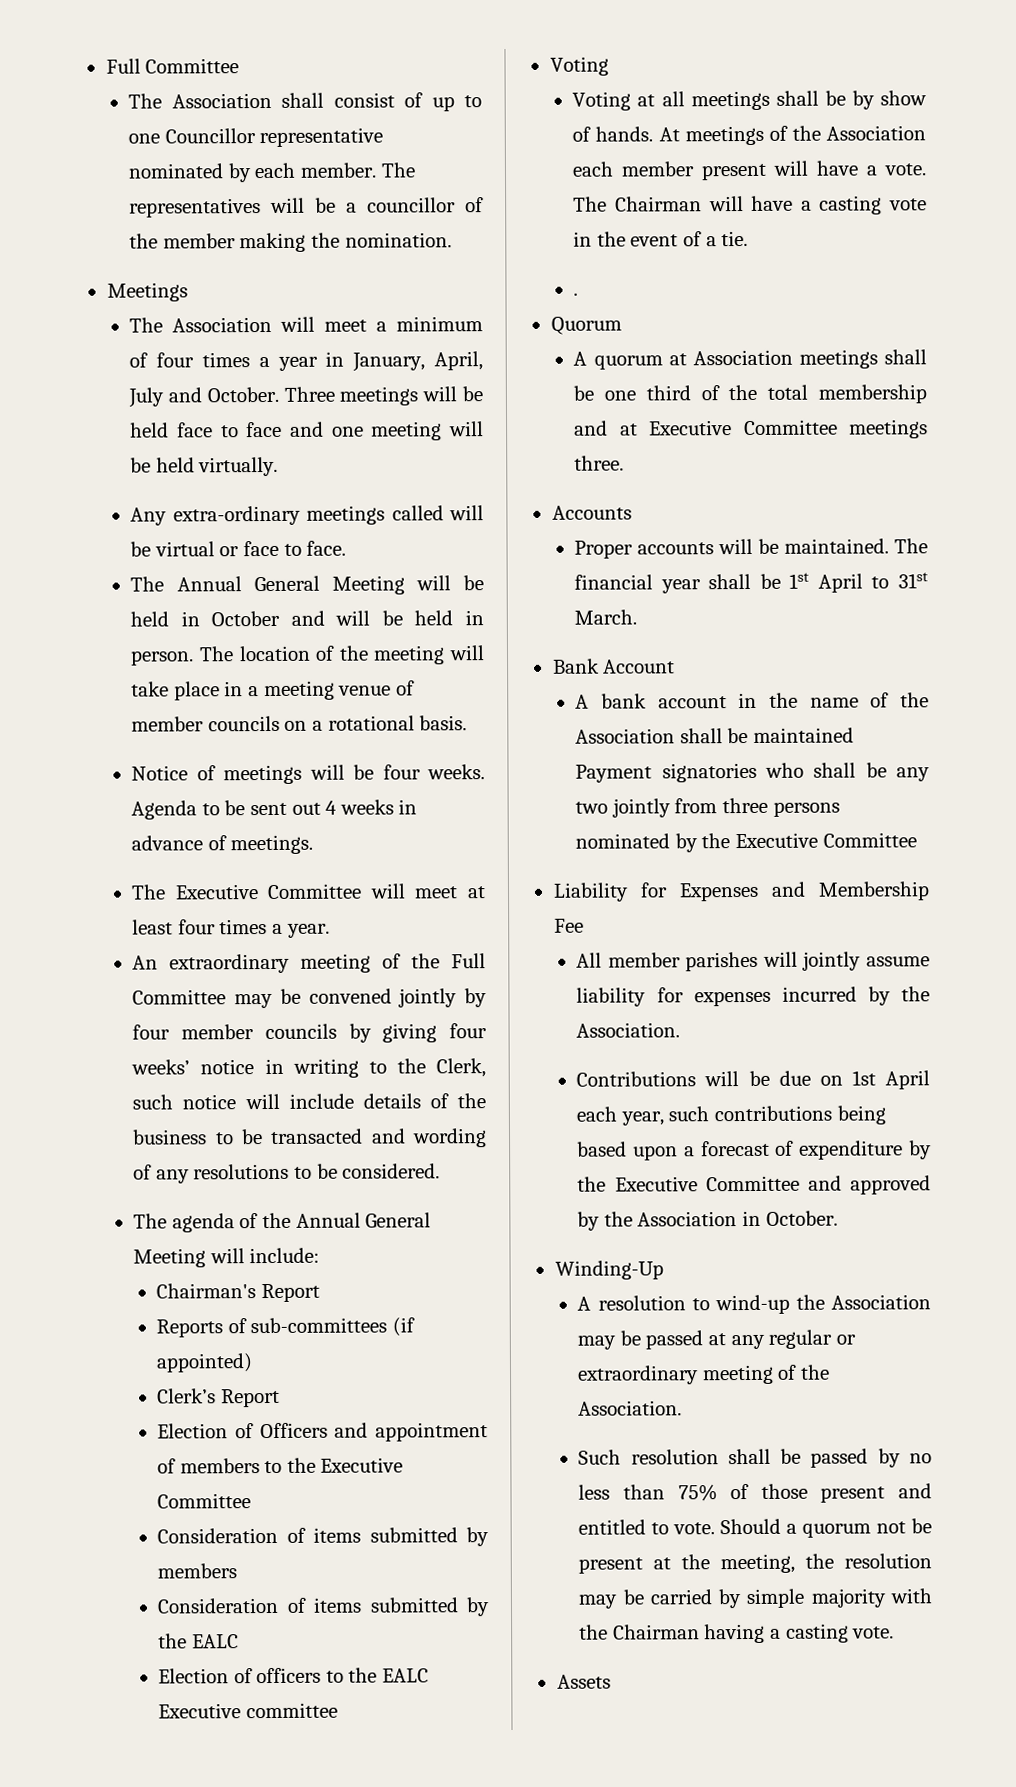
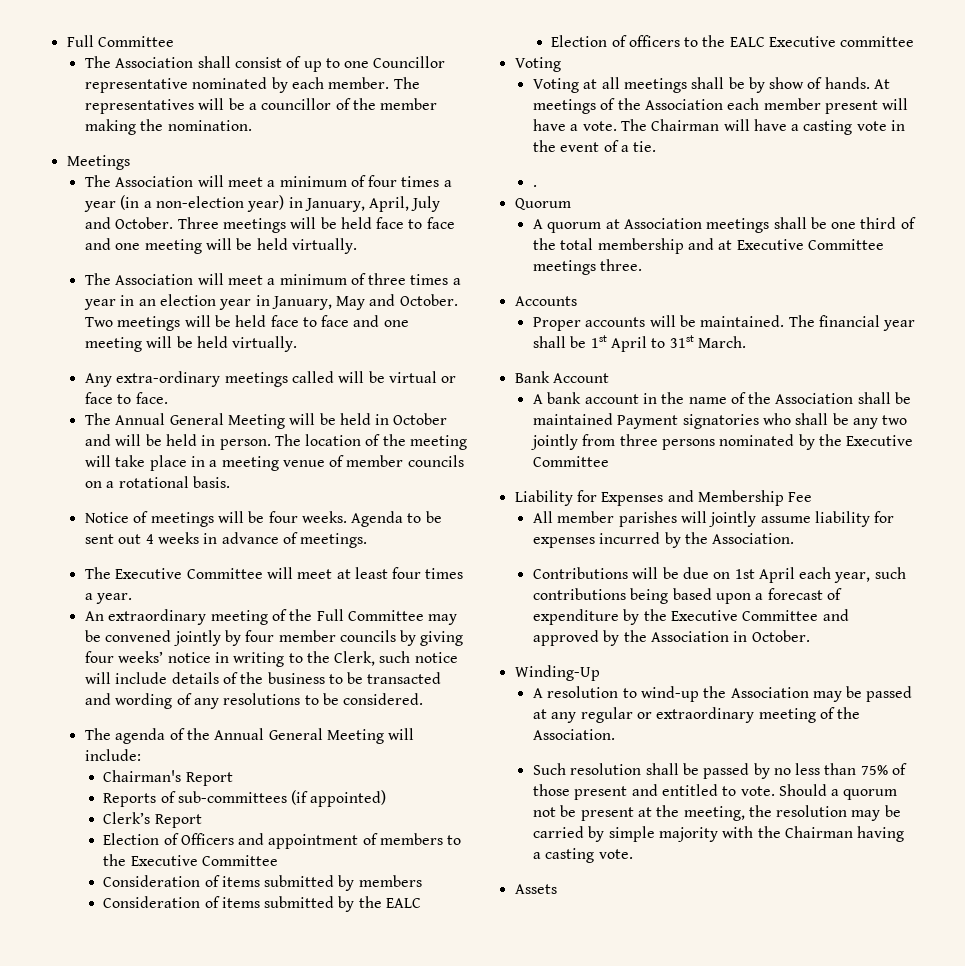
(318, 363) none -> [120,195,285,212] (in a non-election year)
(279, 466) none -> [84,273,461,285] [83,294,458,310] [84,315,409,331] [84,336,298,352] // The Association will meet a minimum of three times a year in an election year in January, May and October. Two meetings will be held face to face and one meeting will be held virtually.

